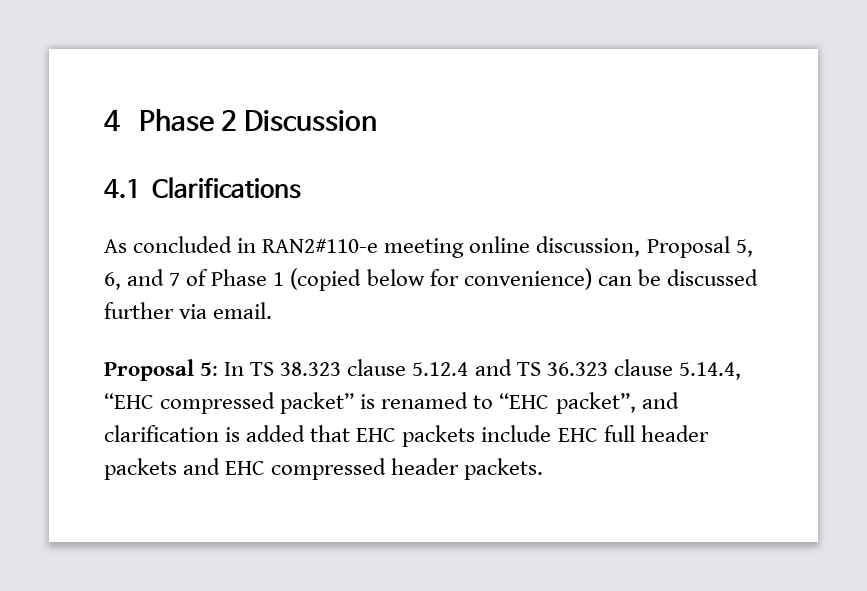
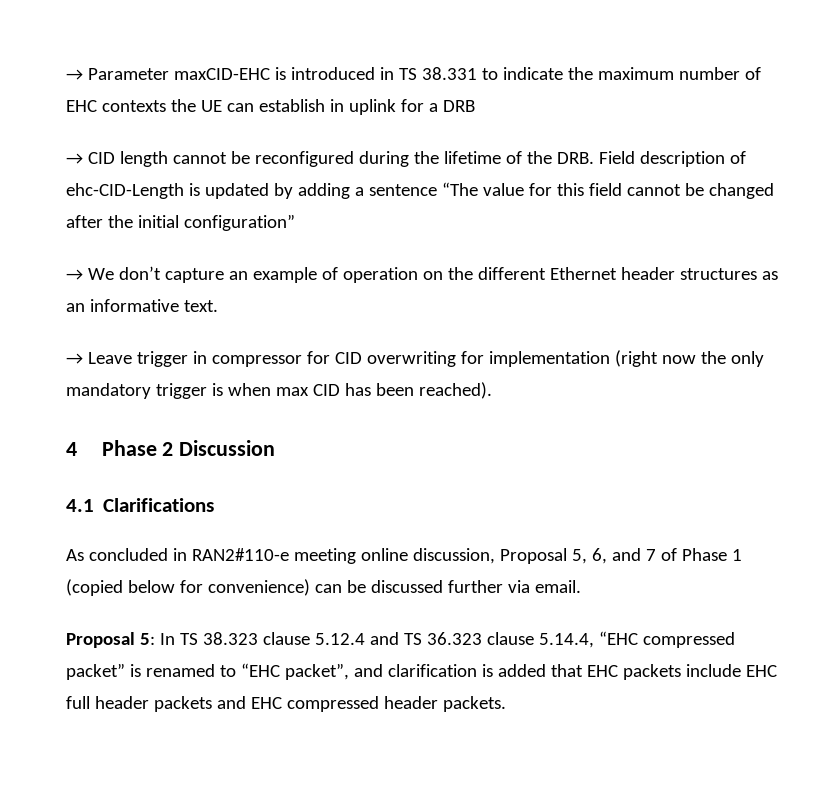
(104, 120) none -> [66,67,761,80] [66,99,475,115] [66,151,746,167] [66,182,774,199] [66,214,295,231] [66,266,778,283] [66,299,218,312] [66,350,764,367] [66,382,492,399] → Parameter maxCID-EHC is introduced in TS 38.331 to indicate the maximum number of EHC contexts the UE can establish in uplink for a DRB // → CID length cannot be reconfigured during the lifetime of the DRB. Field description of ehc-CID-Length is updated by adding a sentence “The value for this field cannot be changed after the initial configuration” // → We don’t capture an example of operation on the different Ethernet header structures as an informative text. // → Leave trigger in compressor for CID overwriting for implementation (right now the only mandatory trigger is when max CID has been reached). //

